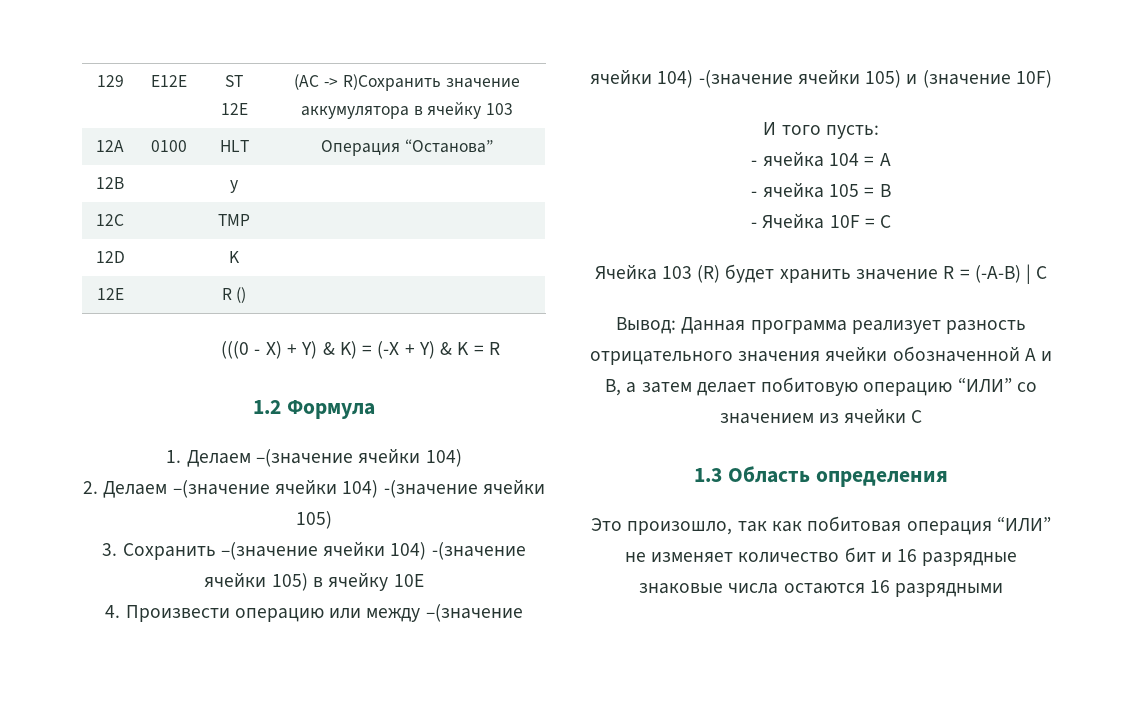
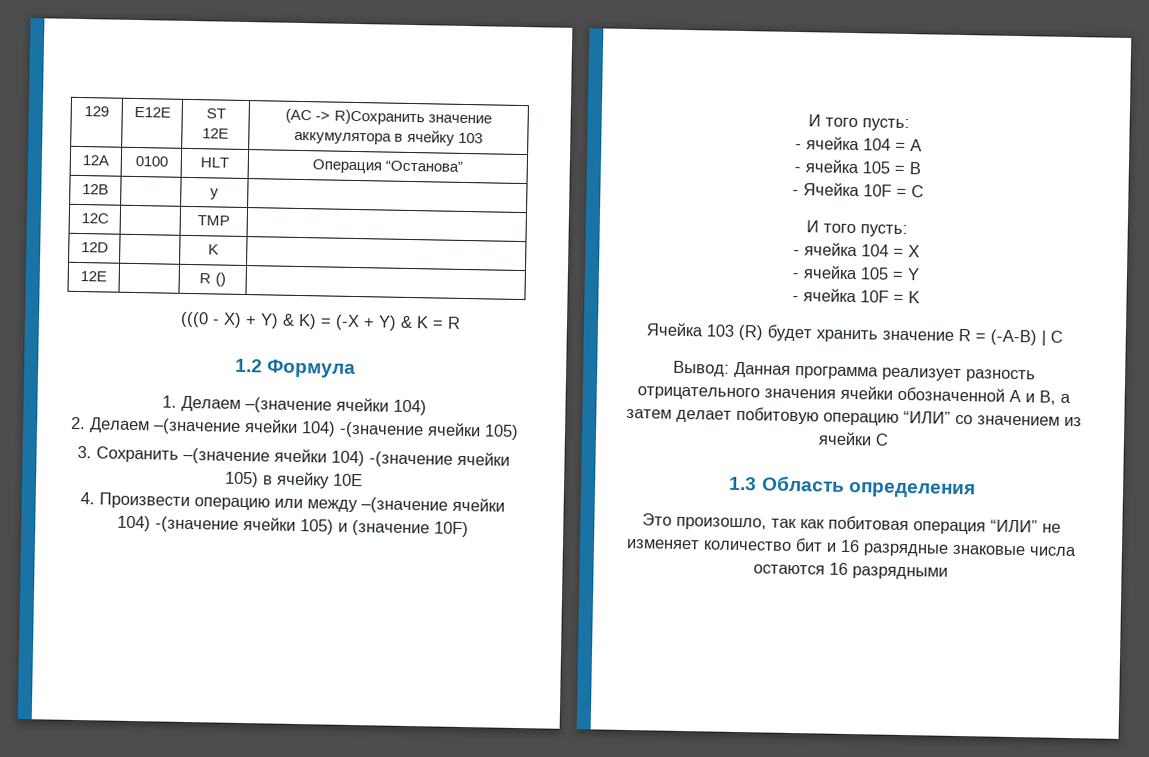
(892, 221) none -> [805,220,908,238] [793,242,920,258] [792,265,920,281] [791,288,920,304] // И того пусть: // - ячейка 104 = X // - ячейка 105 = Y // - ячейка 10F = K

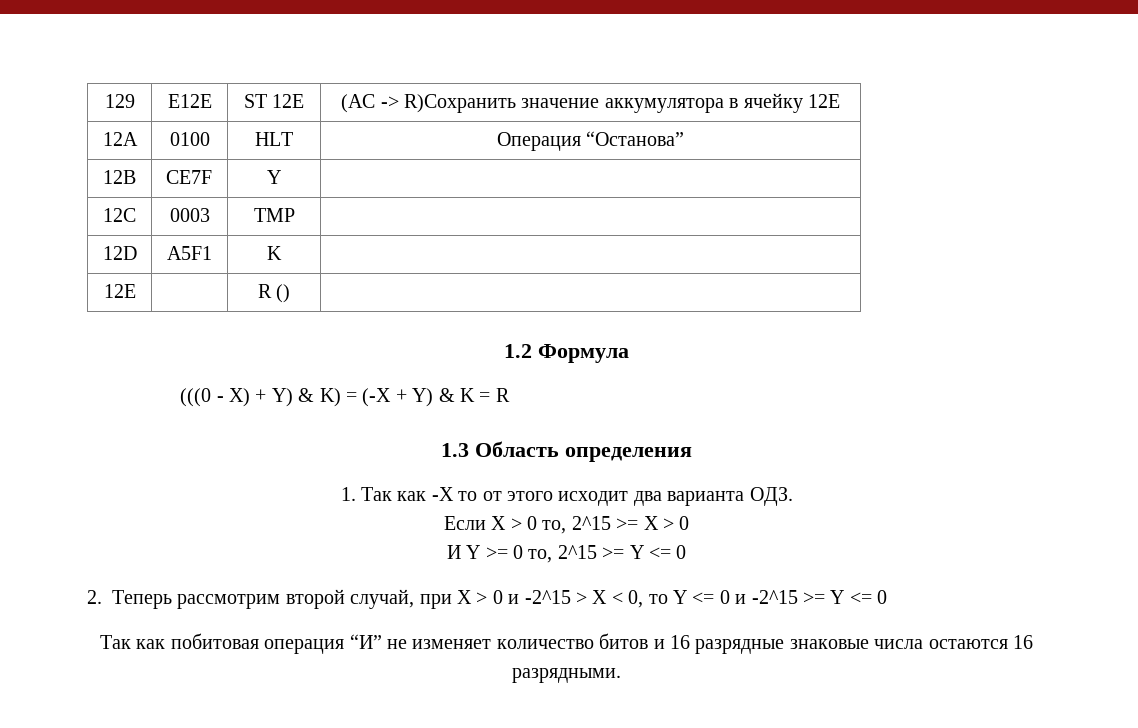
[457,132,483,144] 103 -> [807,94,840,108] 12E
[210,188,219,200] | y -> [165,170,212,184] [267,170,281,184] CE7F | Y
(109, 218) none -> [169,208,210,222] 0003
(109, 247) none -> [167,246,212,260] A5F1
(226, 279) none -> [504,344,629,363] // 1.2 Формула
[234,358,357,379] [162,395,427,416] [70,416,519,440] [77,445,510,468] [223,471,363,489] [80,492,505,514] [116,515,469,538] [807,114,910,132] [795,136,922,152] [794,159,921,175] [791,182,924,198] [805,220,908,238] [793,242,920,258] [792,265,920,281] [791,288,920,304] [646,322,1063,346] [673,360,1036,383] [637,385,1071,405] [625,406,1082,427] [817,431,889,446] [729,475,976,499] [642,513,797,531] 1.2 Формула // 1. Делаем –(значение ячейки 104) // 2. Делаем –(значение ячейки 104) -(значение ячейки 105) // 3. Сохранить –(значение ячейки 104) -(значение ячейки 105) в ячейку 10E // 4. Произвести операцию или между –(значение ячейки 104) -(значение ячейки 105) и (значение 10F) // И того пусть: // - ячейка 104 = A // - ячейка 105 = B // - Ячейка 10F = C // И того пусть: // - ячейка 104 = X // - ячейка 105 = Y // - ячейка 10F = K // Ячейка 103 (R) будет хранить значение R = (-A-B) | C // Вывод: Данная программа реализует разность отрицательного значения ячейки обозначенной A и B, а затем делает побитовую операцию “ИЛИ” со значением из ячейки C // 1.3 Область определения // Это произошло, так -> [441,441,692,462] [340,487,793,506] [443,516,690,534] [446,545,687,563] [87,589,888,609] [100,635,131,649] 1.3 Область определения // 1. Так как -X то от этого исходит два варианта ОДЗ. // Если X > 0 то, 2^15 >= X > 0 // И Y >= 0 то, 2^15 >= Y <= 0 // 2. Теперь рассмотрим второй случай, при X > 0 и -2^15 > X < 0, то Y <= 0 и -2^15 >= Y <= 0 // Так
[990,519,1038,533] “ИЛИ” -> [349,634,382,649] “И”
[795,538,823,552] бит -> [599,633,649,649] битов
[852,566,948,580] разрядными -> [512,668,621,683] разрядными.

